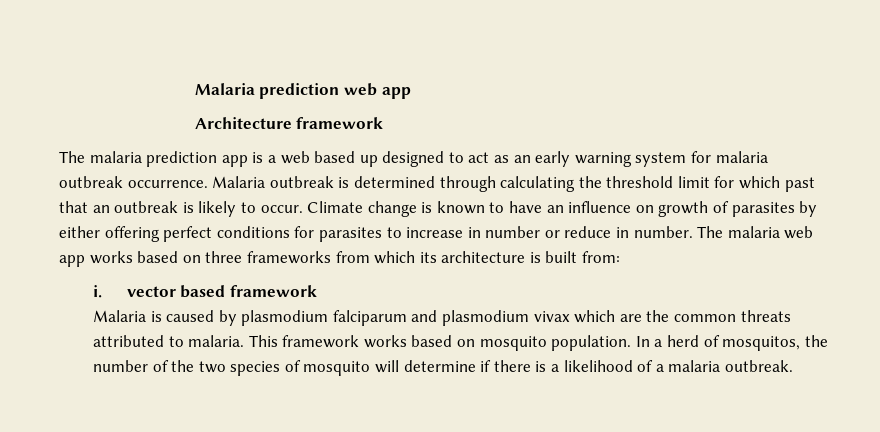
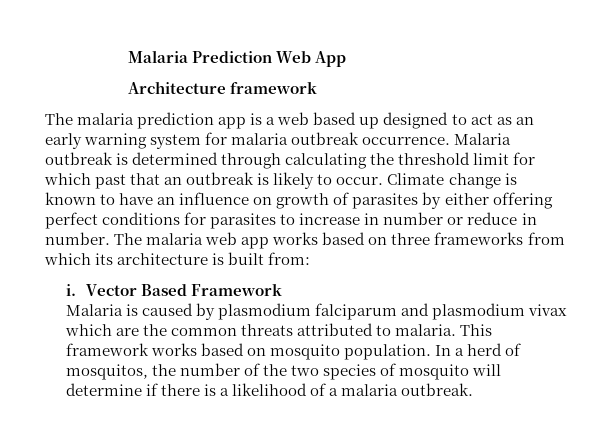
[194,83,411,99] Malaria prediction web app -> [127,50,346,67] Malaria Prediction Web App
[126,285,318,298] vector based framework -> [86,283,283,296] Vector Based Framework

